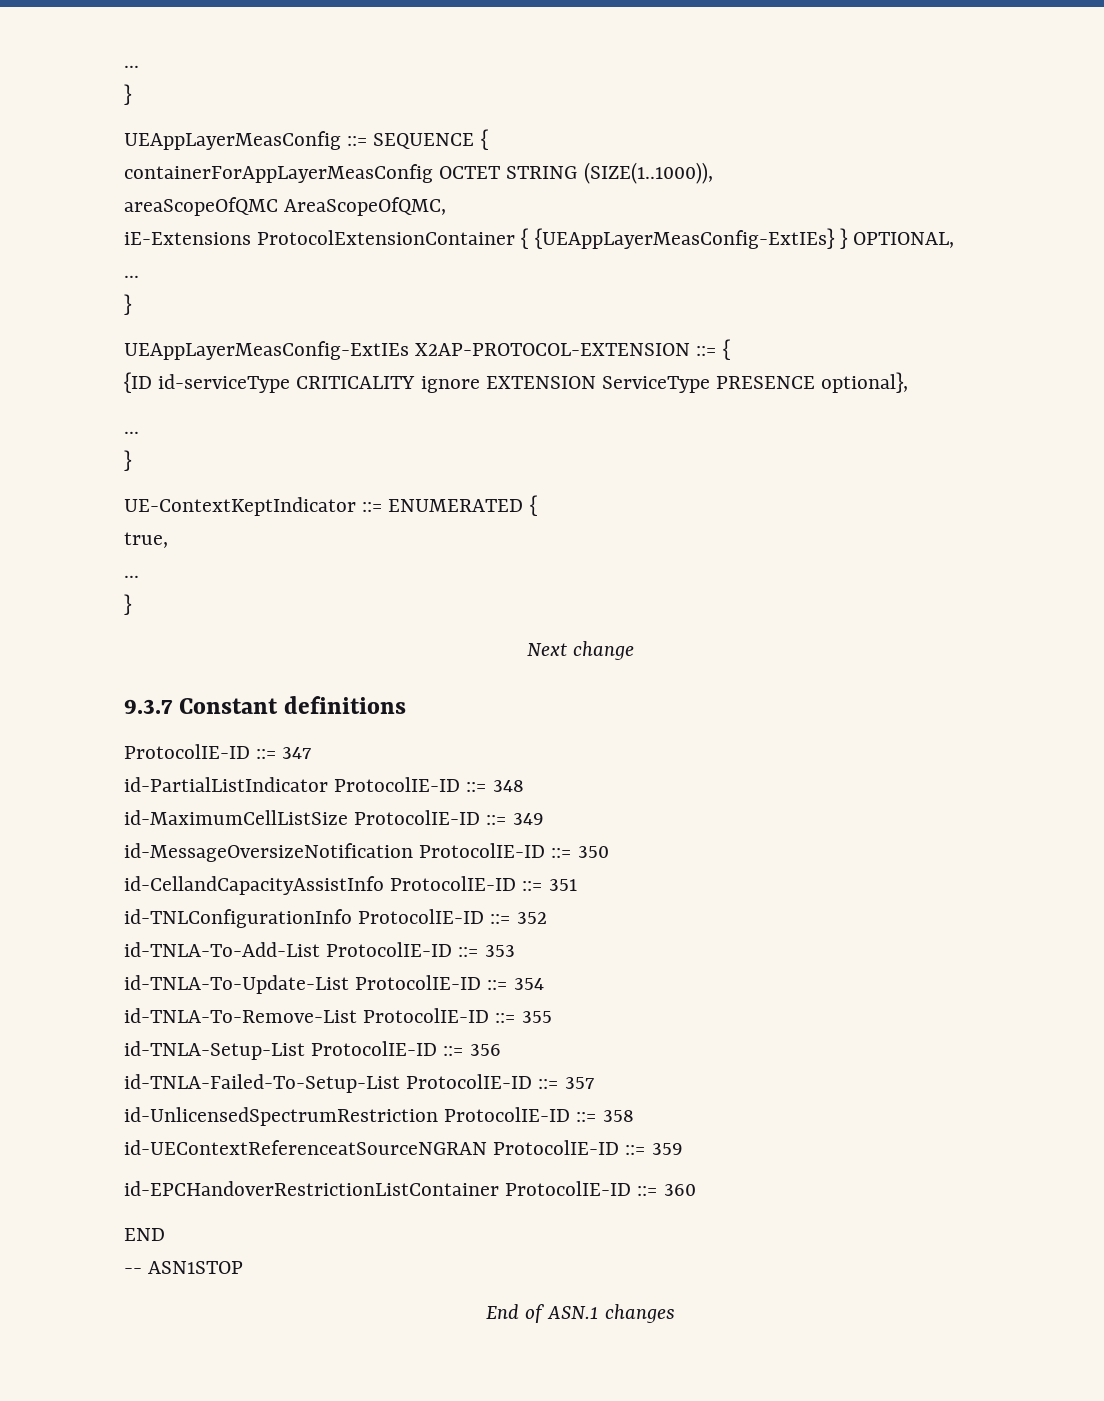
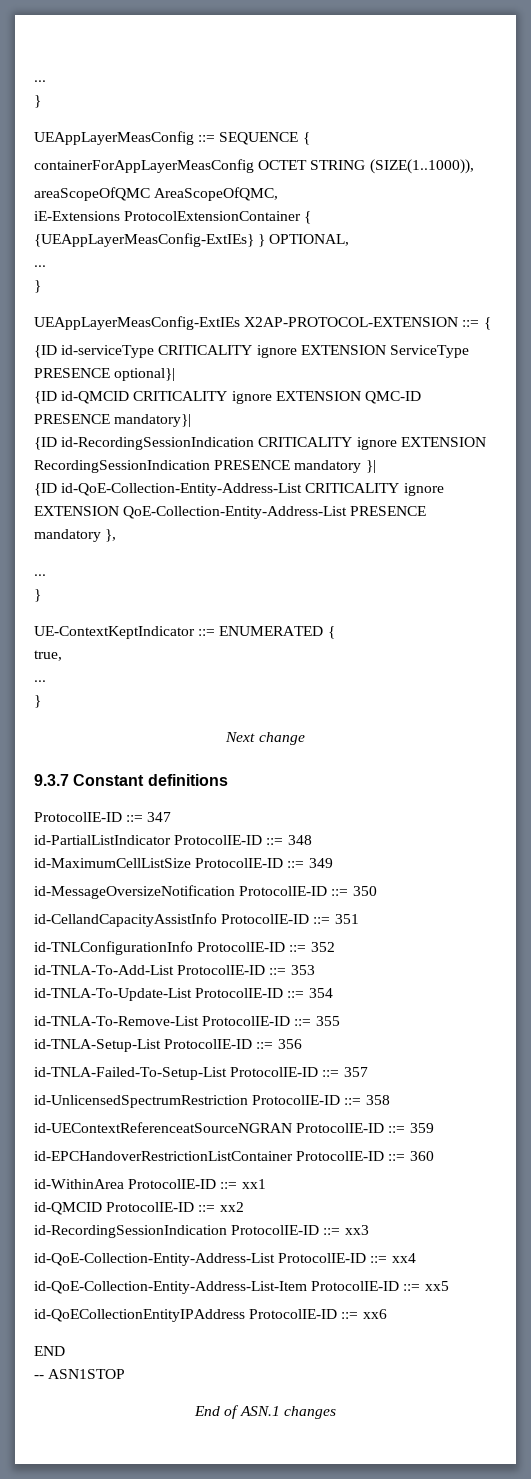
[821,372,909,393] optional}, -> [114,368,176,381] [34,391,421,404] [34,414,192,427] [34,437,486,450] [34,460,376,473] [34,483,444,496] [34,506,427,519] [34,529,117,542] optional}| // {ID id-QMCID CRITICALITY ignore EXTENSION QMC-ID PRESENCE mandatory}| // {ID id-RecordingSessionIndication CRITICALITY ignore EXTENSION RecordingSessionIndication PRESENCE mandatory }| // {ID id-QoE-Collection-Entity-Address-List CRITICALITY ignore EXTENSION QoE-Collection-Entity-Address-List PRESENCE mandatory },
(696, 1190) none -> [34,1179,266,1189] [34,1202,244,1215] [34,1225,369,1238] [34,1253,416,1266] [34,1281,449,1294] [34,1309,387,1322] // id-WithinArea ProtocolIE-ID ::= xx1 // id-QMCID ProtocolIE-ID ::= xx2 // id-RecordingSessionIndication ProtocolIE-ID ::= xx3 // id-QoE-Collection-Entity-Address-List ProtocolIE-ID ::= xx4 // id-QoE-Collection-Entity-Address-List-Item ProtocolIE-ID ::= xx5 // id-QoECollectionEntityIPAddress ProtocolIE-ID ::= xx6

